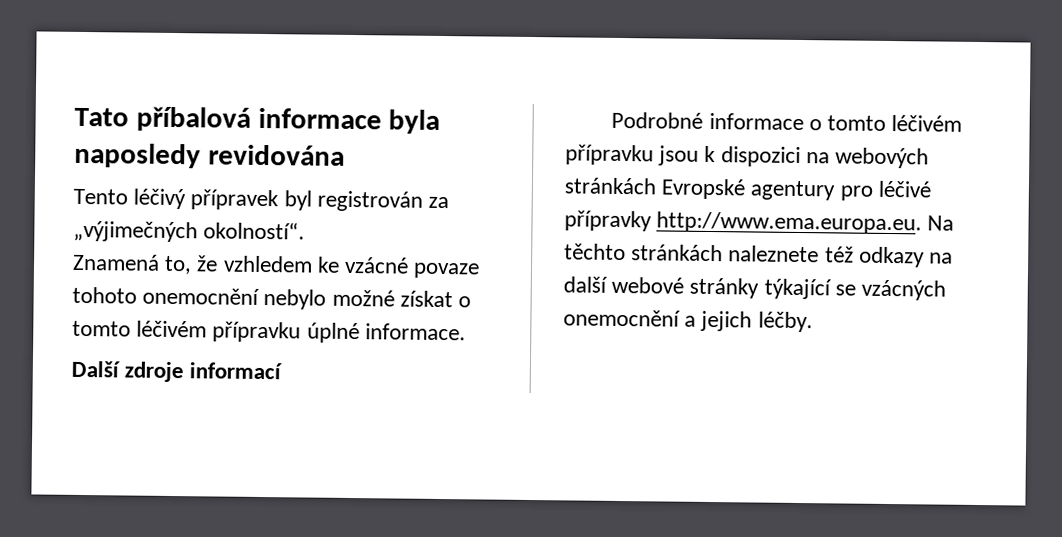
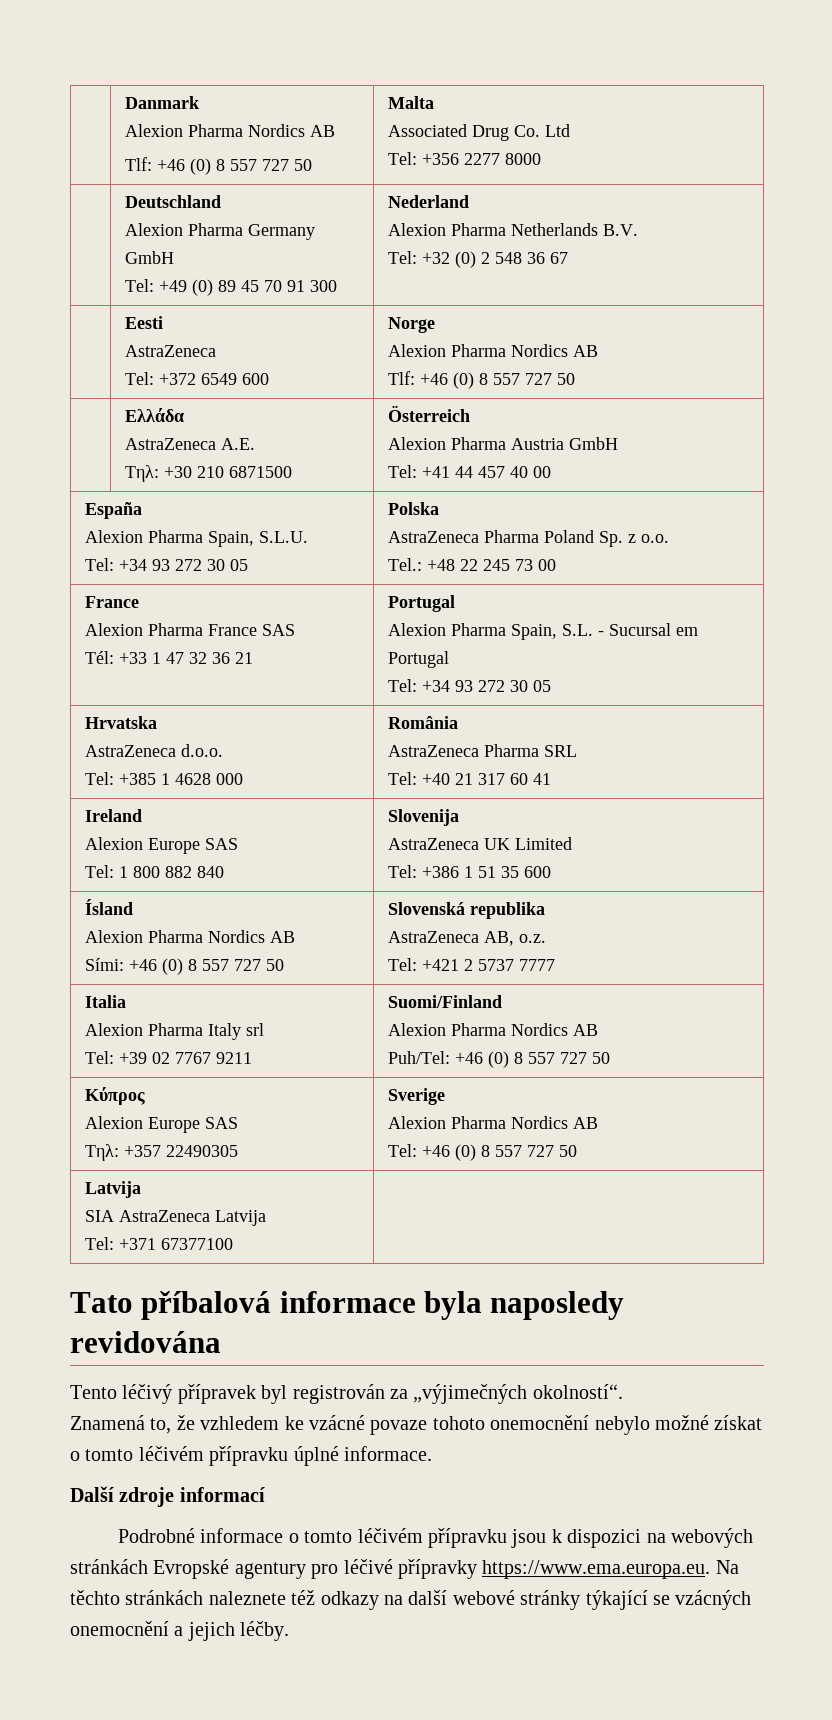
(74, 117) none -> [125,96,200,109] [125,124,336,137] [125,157,313,175] [388,96,435,109] [388,124,571,141] [388,152,542,165] [125,195,222,208] [125,223,316,240] [125,251,175,264] [125,279,338,296] [388,195,470,208] [388,223,639,236] [388,251,569,268] [125,316,164,329] [125,345,217,357] [125,372,270,385] [388,317,436,333] [388,344,599,357] [388,371,576,389] [125,408,185,422] [125,438,256,450] [125,465,293,482] [388,405,471,422] [388,437,619,450] [388,465,552,478] [85,502,143,519] [85,530,309,547] [85,558,249,571] [388,502,440,515] [388,530,670,547] [388,558,557,571] [85,596,140,608] [85,623,296,636] [85,651,254,664] [388,595,456,612] [388,623,699,640] [388,651,450,668] [388,679,552,692] [85,716,158,729] [85,744,224,757] [85,772,244,785] [388,716,459,729] [388,744,578,757] [388,772,552,785] [85,809,143,822] [85,837,239,854] [85,865,225,878] [388,809,460,826] [388,837,573,850] [388,865,552,878] [85,899,134,915] [85,930,296,943] [85,958,285,975] [388,902,546,919] [388,931,547,946] [388,958,556,971] [85,995,127,1008] [85,1023,265,1040] [85,1051,253,1064] [388,995,503,1008] [388,1023,599,1036] [388,1051,611,1068] [85,1087,146,1105] [85,1116,239,1133] [85,1144,239,1161] [388,1088,446,1105] [388,1116,599,1129] [388,1144,578,1161] [85,1181,142,1198] [85,1210,267,1226] [85,1237,234,1250] | Danmark // Alexion Pharma Nordics AB // Tlf: +46 (0) 8 557 727 50 | Malta // Associated Drug Co. Ltd // Tel: +356 2277 8000 // | Deutschland // Alexion Pharma Germany GmbH // Tel: +49 (0) 89 45 70 91 300 | Nederland // Alexion Pharma Netherlands B.V. // Tel: +32 (0) 2 548 36 67 // | Eesti // AstraZeneca // Tel: +372 6549 600 | Norge // Alexion Pharma Nordics AB // Tlf: +46 (0) 8 557 727 50 // | Ελλάδα // AstraZeneca A.E. // Τηλ: +30 210 6871500 | Österreich // Alexion Pharma Austria GmbH // Tel: +41 44 457 40 00 // España // Alexion Pharma Spain, S.L.U. // Tel: +34 93 272 30 05 | Polska // AstraZeneca Pharma Poland Sp. z o.o. // Tel.: +48 22 245 73 00 // France // Alexion Pharma France SAS // Tél: +33 1 47 32 36 21 | Portugal // Alexion Pharma Spain, S.L. - Sucursal em Portugal // Tel: +34 93 272 30 05 // Hrvatska // AstraZeneca d.o.o. // Tel: +385 1 4628 000 | România // AstraZeneca Pharma SRL // Tel: +40 21 317 60 41 // Ireland // Alexion Europe SAS // Tel: 1 800 882 840 | Slovenija // AstraZeneca UK Limited // Tel: +386 1 51 35 600 // Ísland // Alexion Pharma Nordics AB // Sími: +46 (0) 8 557 727 50 | Slovenská republika // AstraZeneca AB, o.z. // Tel: +421 2 5737 7777 // Italia // Alexion Pharma Italy srl // Tel: +39 02 7767 9211 | Suomi/Finland // Alexion Pharma Nordics AB // Puh/Tel: +46 (0) 8 557 727 50 // Κύπρος // Alexion Europe SAS // Τηλ: +357 22490305 | Sverige // Alexion Pharma Nordics AB // Tel: +46 (0) 8 557 727 50 // Latvija // SIA AstraZeneca Latvija // Tel: +371 67377100 | //
[656,211,923,235] http://www.ema.europa.eu. -> [482,1560,711,1579] https://www.ema.europa.eu.

